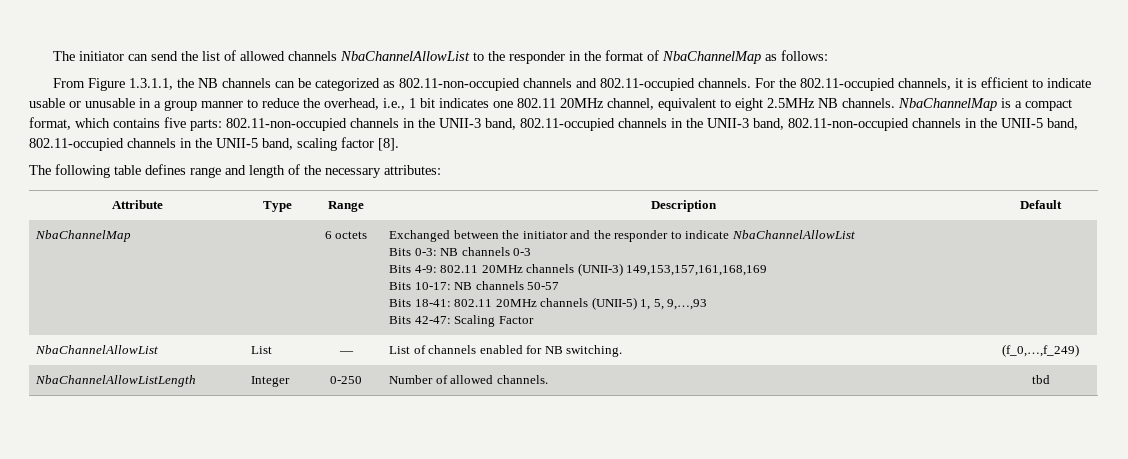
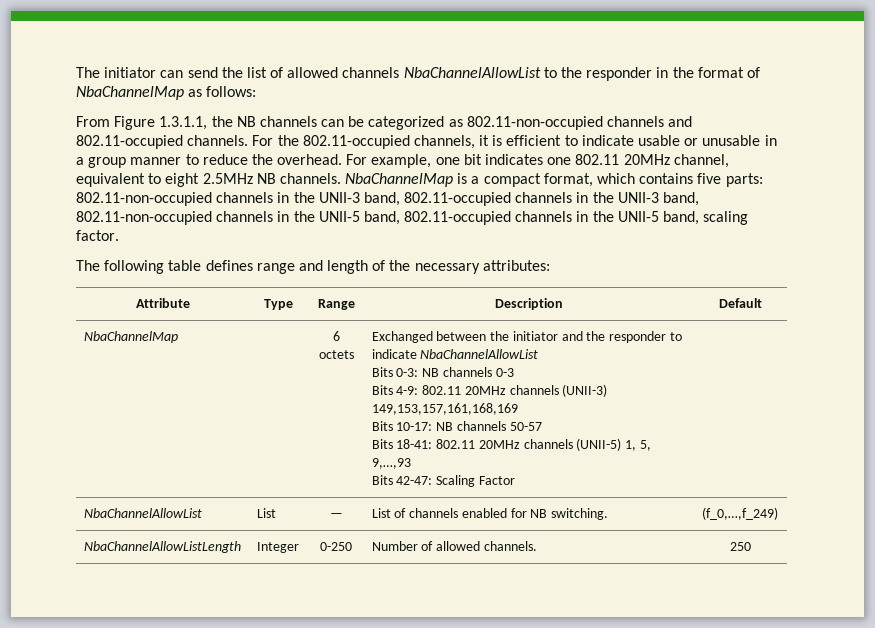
[324,98,416,110] overhead, i.e., 1 -> [277,154,460,168] overhead. For example, one
[341,137,399,151] factor [8]. -> [76,230,119,241] factor.
[1031,375,1050,384] tbd -> [729,542,751,551] 250

